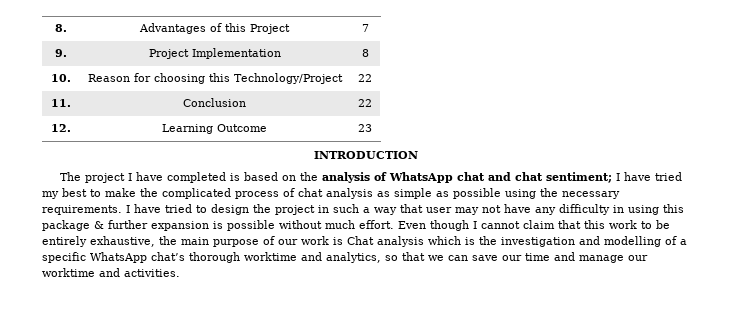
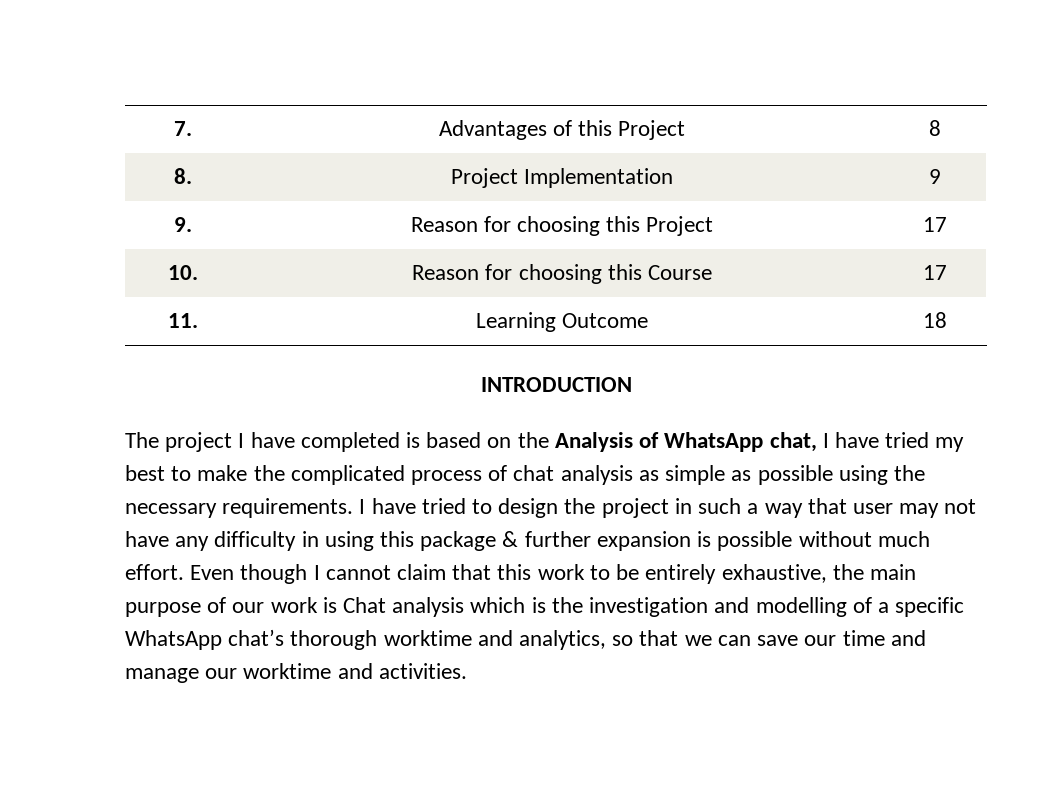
[55,24,67,32] 8. -> [174,121,192,136] 7.
[361,24,369,32] [55,49,67,57] 7 // 9. -> [929,120,941,136] [174,168,192,184] 8 // 8.
[361,49,369,57] 8 -> [929,169,941,184] [174,217,192,232] [410,216,714,236] [923,217,947,232] 9 // 9. | Reason for choosing this Project | 17
[233,73,343,84] [358,74,372,82] Technology/Project | 22 -> [647,265,712,280] [923,265,947,280] Course | 17
[183,98,246,107] [358,99,372,107] [51,124,71,132] | Conclusion | 22 // 12. -> (198, 320) none
[358,124,372,132] 23 -> [923,312,947,328] 18
[321,172,370,183] analysis -> [554,432,633,452] Analysis
[456,172,612,183] chat and chat sentiment; -> [769,432,817,452] chat,

